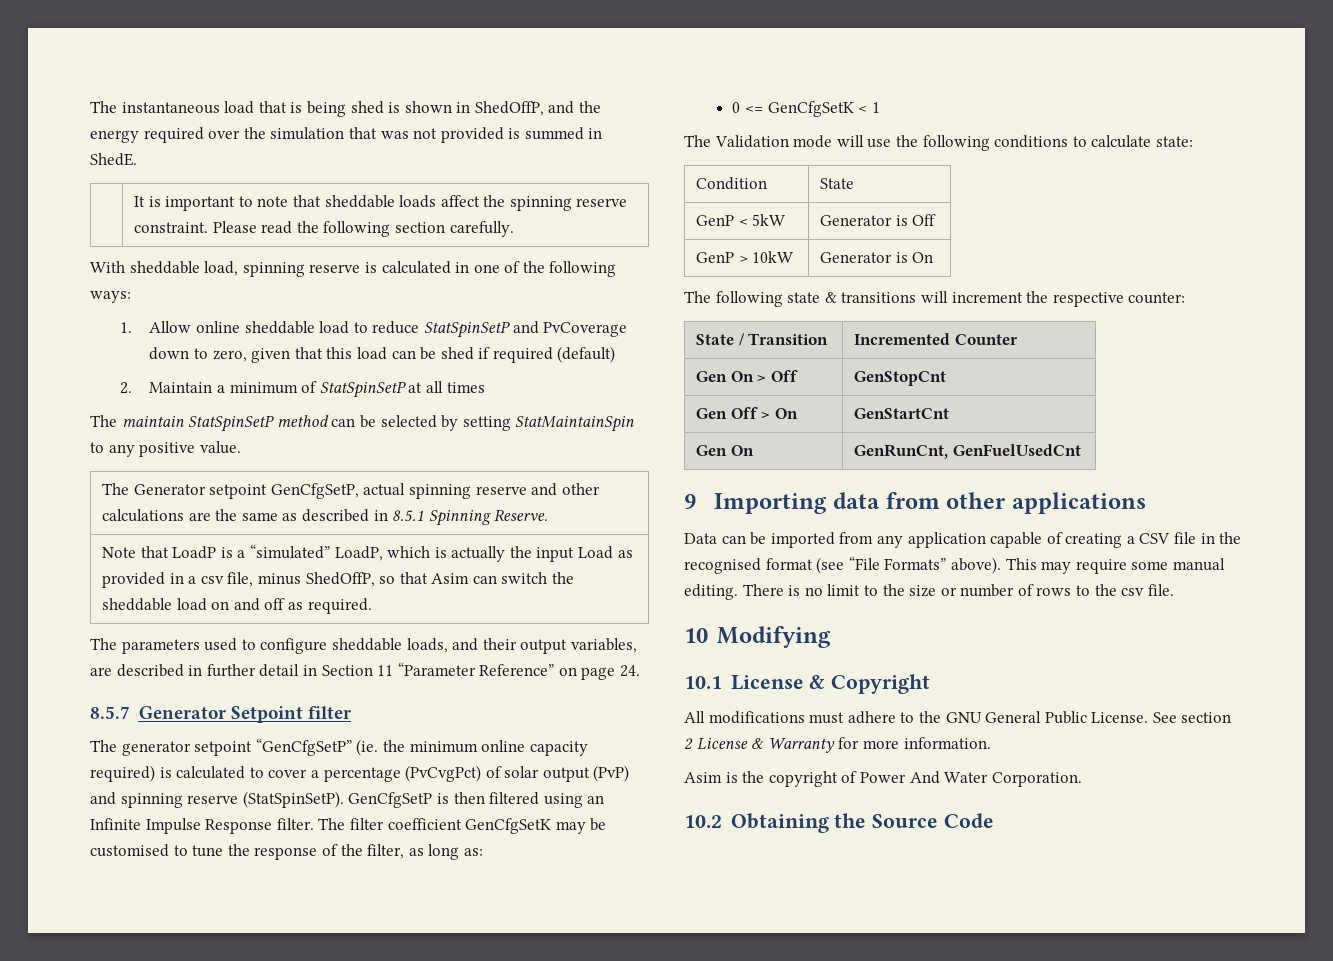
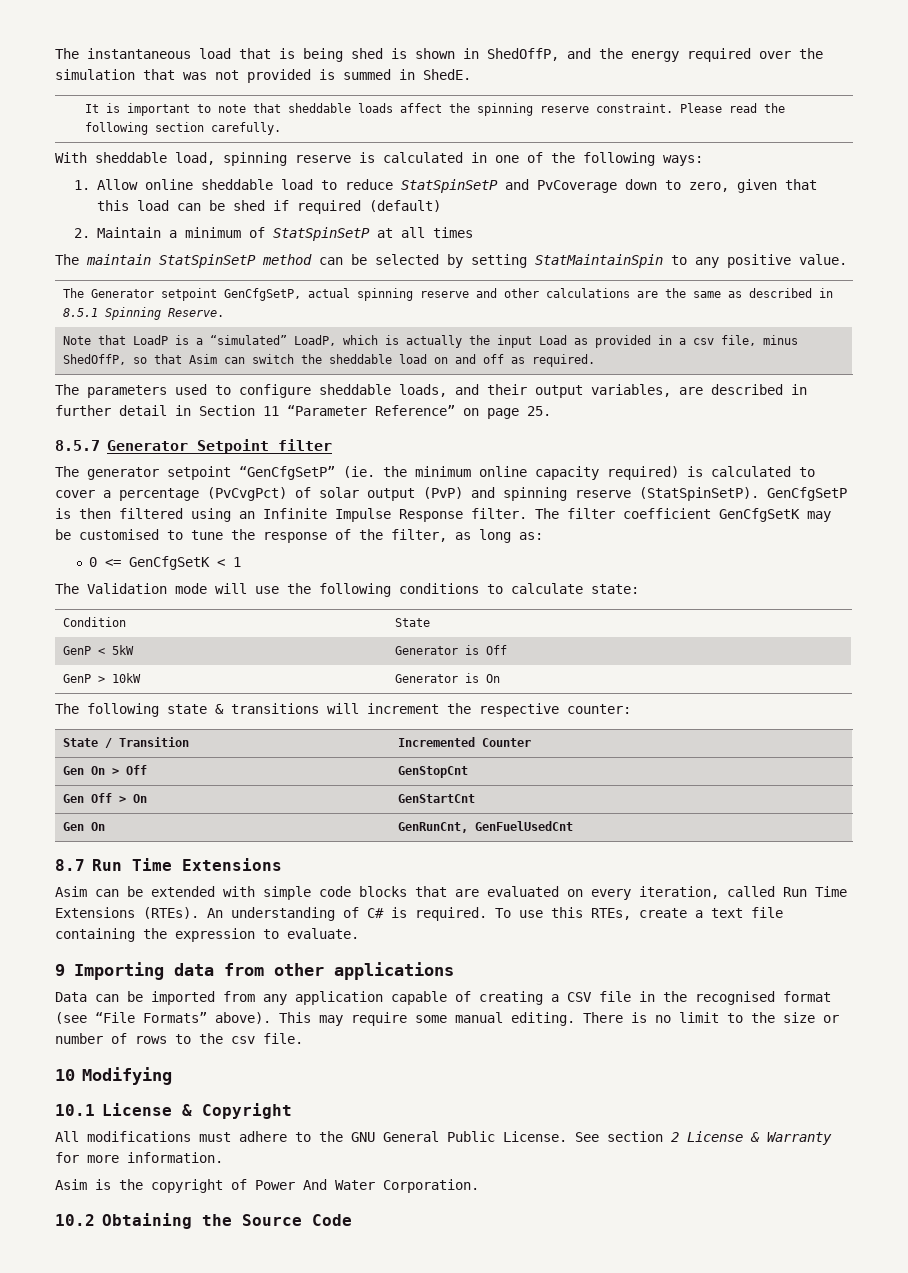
[620,665,641,677] 24. -> [527,406,551,416] 25.
(1081, 450) none -> [55,858,282,871] [55,886,847,900] [55,907,783,921] [55,928,359,942] // 8.7 Run Time Extensions // Asim can be extended with simple code blocks that are evaluated on every iteration, called Run Time Extensions (RTEs). An understanding of C# is required. To use this RTEs, create a text file containing the expression to evaluate.

